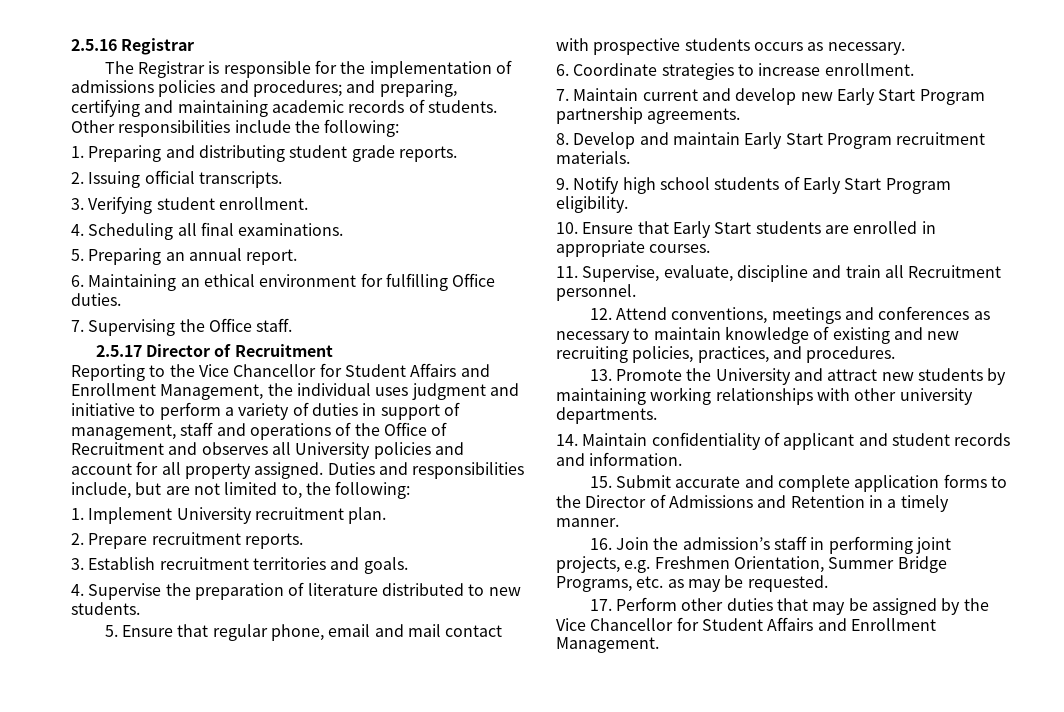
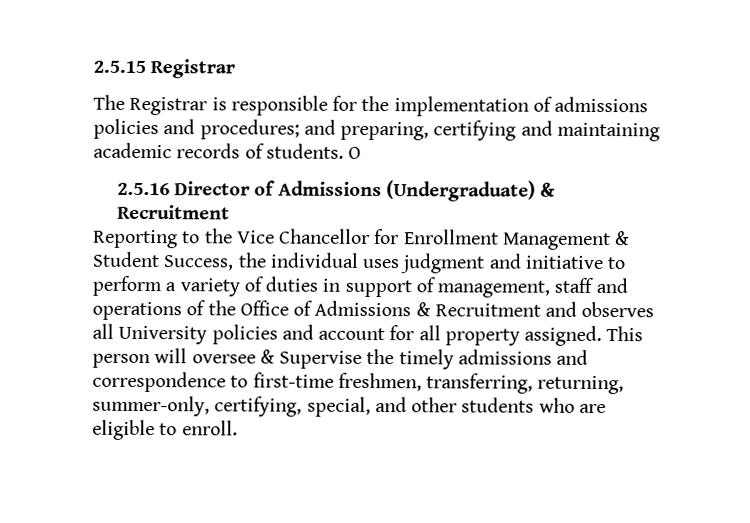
[71,39,117,51] 2.5.16 -> [93,60,146,73] 2.5.15
[71,119,400,137] [71,145,457,162] [71,170,282,188] [71,196,308,214] [71,222,344,240] [71,248,298,265] [71,273,496,291] [71,293,121,306] [71,318,293,336] [95,344,232,357] Other responsibilities include the following: // 1. Preparing and distributing student grade reports. // 2. Issuing official transcripts. // 3. Verifying student enrollment. // 4. Scheduling all final examinations. // 5. Preparing an annual report. // 6. Maintaining an ethical environment for fulfilling Office duties. // 7. Supervising the Office staff. // 2.5.17 Director of -> [348,146,362,159] [116,180,557,202] O // 2.5.16 Director of Admissions (Undergraduate) &
[344,363,490,377] [71,383,264,400] Student Affairs and Enrollment Management, -> [403,229,631,251] [92,251,235,271] Enrollment Management & Student Success,
(448, 429) none -> [314,300,431,317] Admissions &
[327,462,525,479] [71,481,411,499] [71,507,387,524] [71,532,303,549] [71,557,408,574] [71,582,521,600] [71,602,140,615] [104,624,503,641] [556,38,905,55] [556,63,914,80] [556,88,985,105] [556,107,741,124] [556,132,986,149] [556,151,630,164] [556,176,951,194] [556,196,628,213] [556,221,936,238] [556,240,711,257] [556,265,1002,282] [556,284,636,301] [589,306,990,324] [556,326,960,344] [556,346,896,363] [589,368,1007,385] [556,387,973,405] [556,407,657,424] [556,432,1011,450] [556,452,683,466] [589,474,1008,492] [556,494,949,512] [556,518,619,527] [589,536,952,554] [556,556,947,573] [556,575,828,592] [589,597,989,615] [556,617,936,631] [556,637,659,653] Duties and responsibilities include, but are not limited to, the following: // 1. Implement University recruitment plan. // 2. Prepare recruitment reports. // 3. Establish recruitment territories and goals. // 4. Supervise the preparation of literature distributed to new students. // 5. Ensure that regular phone, email and mail contact with prospective students occurs as necessary. // 6. Coordinate strategies to increase enrollment. // 7. Maintain current and develop new Early Start Program partnership agreements. // 8. Develop and maintain Early Start Program recruitment materials. // 9. Notify high school students of Early Start Program eligibility. // 10. Ensure that Early Start students are enrolled in appropriate courses. // 11. Supervise, evaluate, discipline and train all Recruitment personnel. // 12. Attend conventions, meetings and conferences as necessary to maintain knowledge of existing and new recruiting policies, practices, and procedures. // 13. Promote the University and attract new students by maintaining working relationships with other university departments. // 14. Maintain confidentiality of applicant and student records and information. // 15. Submit accurate and complete application forms to the Director of Admissions and Retention in a timely manner. // 16. Join the admission’s staff in performing joint projects, e.g. Freshmen Orientation, Summer Bridge Programs, etc. as may be requested. // 17. Perform other duties that may be assigned by the Vice Chancellor for Student Affairs and Enrollment Management. -> [606,326,644,342] [92,348,589,370] [92,371,625,395] [92,395,606,417] [92,419,238,441] This person will oversee & Supervise the timely admissions and correspondence to first-time freshmen, transferring, returning, summer-only, certifying, special, and other students who are eligible to enroll.

